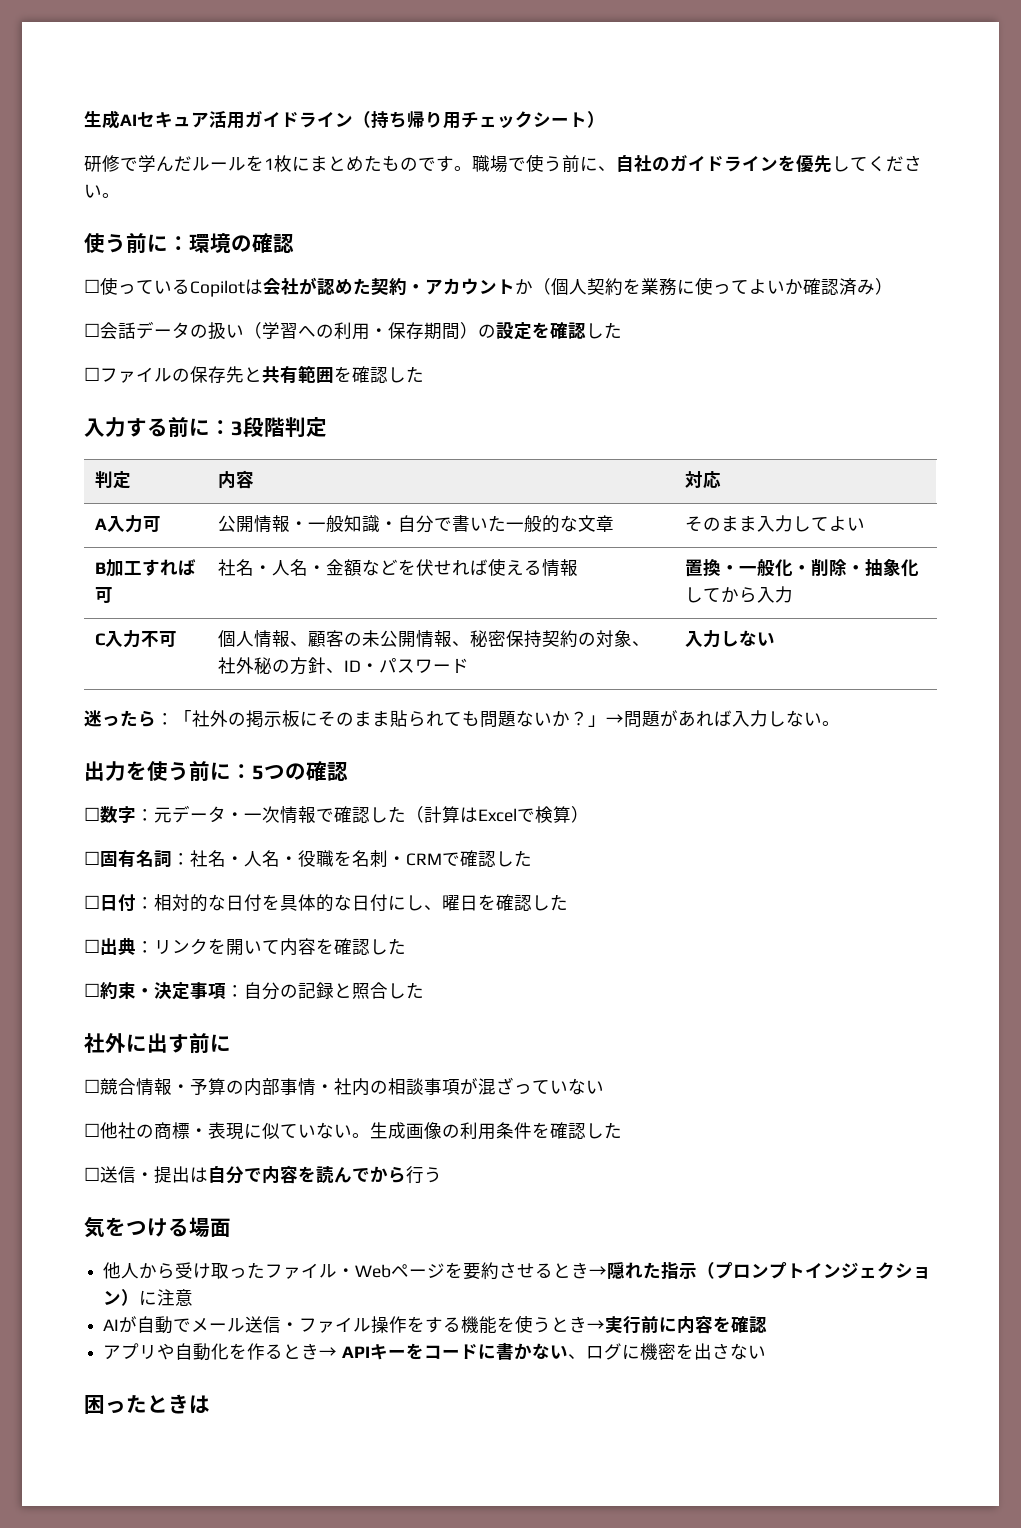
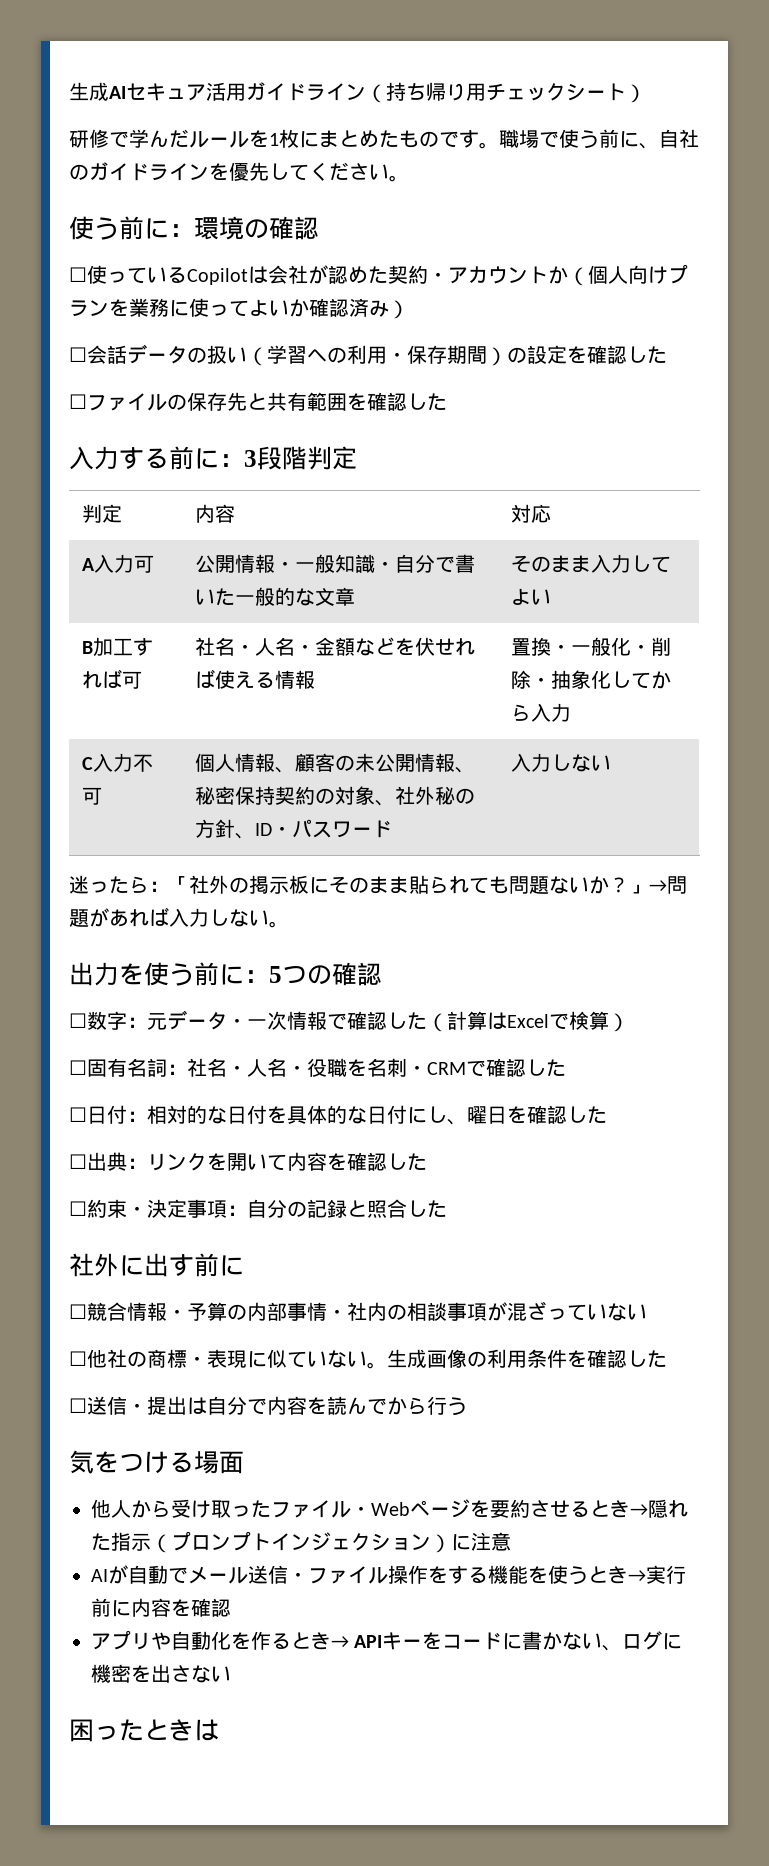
[587,278,623,296] 契約 -> [628,264,688,284] [69,300,109,317] 向けプラン

